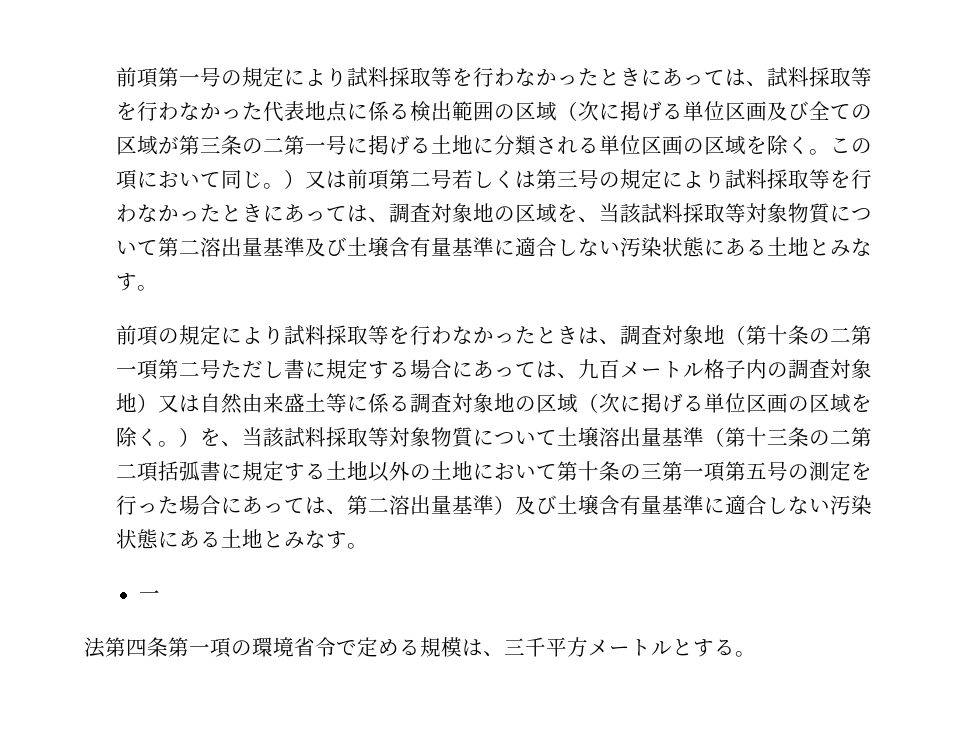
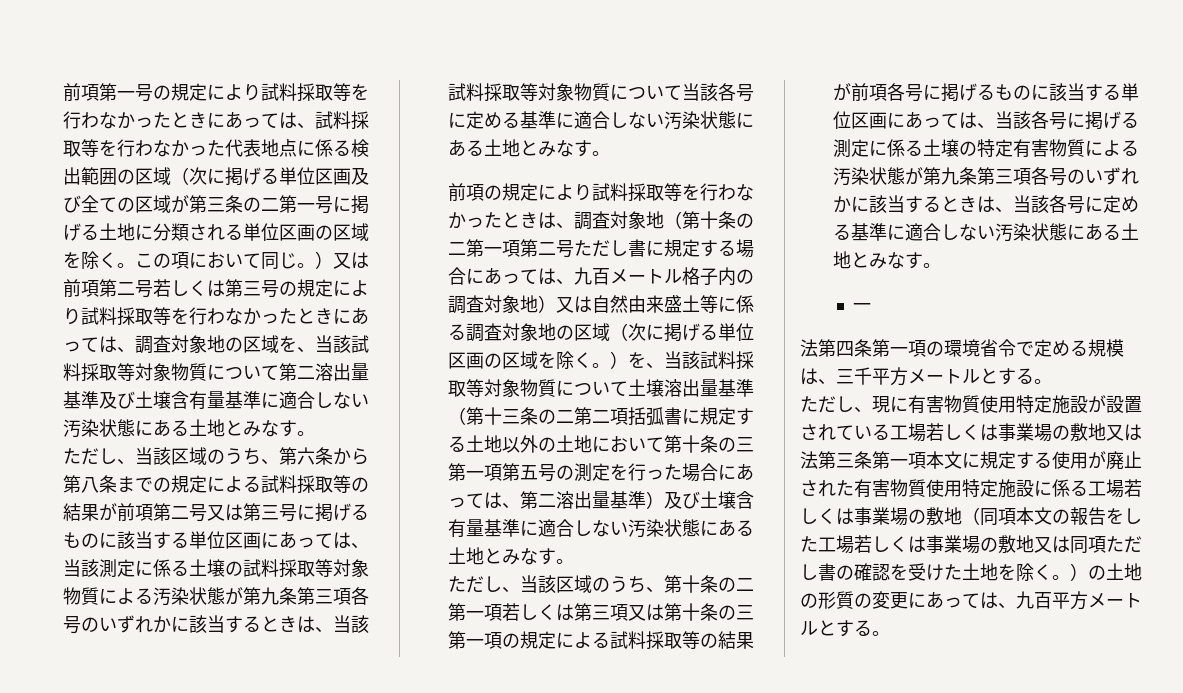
(159, 288) none -> [63,447,370,465] [63,475,370,494] [63,503,370,522] [63,531,370,549] [63,559,370,578] [63,587,370,606] [63,615,370,634] [448,83,755,102] [448,111,755,130] [448,139,611,157] // ただし、当該区域のうち、第六条から第八条までの規定による試料採取等の結果が前項第二号又は第三号に掲げるものに該当する単位区画にあっては、当該測定に係る土壌の試料採取等対象物質による汚染状態が第九条第三項各号のいずれかに該当するときは、当該試料採取等対象物質について当該各号に定める基準に適合しない汚染状態にある土地とみなす。
(369, 546) none -> [448,575,755,593] [448,603,755,621] [448,631,755,650] [833,83,1140,102] [833,111,1140,130] [833,139,1140,158] [833,167,1140,186] [833,195,1140,214] [833,223,1140,242] [833,251,942,269] // ただし、当該区域のうち、第十条の二第一項若しくは第三項又は第十条の三第一項の規定による試料採取等の結果が前項各号に掲げるものに該当する単位区画にあっては、当該各号に掲げる測定に係る土壌の特定有害物質による汚染状態が第九条第三項各号のいずれかに該当するときは、当該各号に定める基準に適合しない汚染状態にある土地とみなす。
(756, 654) none -> [800,395,1142,414] [800,423,1142,442] [800,451,1142,470] [800,479,1142,498] [800,507,1142,526] [800,535,1142,554] [800,563,1142,581] [800,591,1142,610] [800,620,890,637] // ただし、現に有害物質使用特定施設が設置されている工場若しくは事業場の敷地又は法第三条第一項本文に規定する使用が廃止された有害物質使用特定施設に係る工場若しくは事業場の敷地（同項本文の報告をした工場若しくは事業場の敷地又は同項ただし書の確認を受けた土地を除く。）の土地の形質の変更にあっては、九百平方メートルとする。

